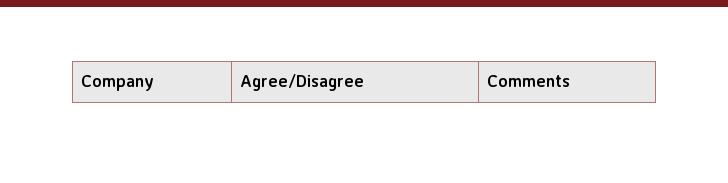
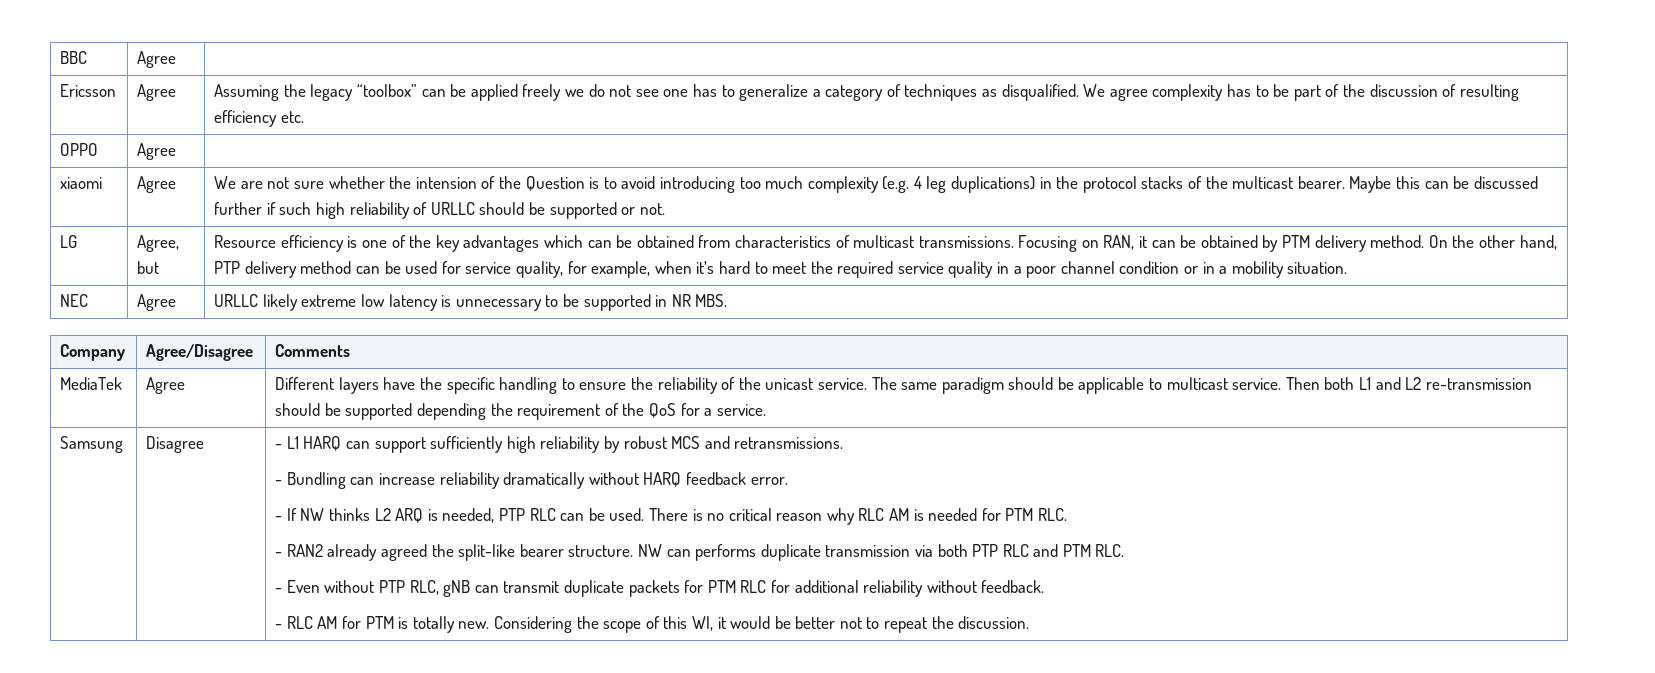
[81,75,155,91] [240,74,365,91] [487,75,571,87] Company | Agree/Disagree | Comments -> [60,51,88,64] [137,51,177,68] [60,84,117,97] [137,84,177,101] [214,84,1519,101] [214,110,304,127] [60,143,99,156] [137,143,177,160] [60,177,103,189] [137,176,177,193] [214,176,1538,193] [214,202,665,219] [60,235,78,248] [137,235,180,252] [137,261,160,274] [214,235,1557,252] [214,261,1348,278] [60,294,89,307] [137,294,177,311] [214,294,728,311] [60,344,126,361] [146,344,254,361] [275,344,351,357] [60,377,123,390] [146,377,186,394] [275,377,1532,394] [275,403,766,420] [60,436,124,453] [146,436,205,453] [275,436,844,453] [275,472,788,489] [275,508,1068,525] [275,544,1125,561] [275,580,1045,597] [275,616,1030,633] BBC | Agree | // Ericsson | Agree | Assuming the legacy “toolbox” can be applied freely we do not see one has to generalize a category of techniques as disqualified. We agree complexity has to be part of the discussion of resulting efficiency etc. // OPPO | Agree | // xiaomi | Agree | We are not sure whether the intension of the Question is to avoid introducing too much complexity (e.g. 4 leg duplications) in the protocol stacks of the multicast bearer. Maybe this can be discussed further if such high reliability of URLLC should be supported or not. // LG | Agree, but | Resource efficiency is one of the key advantages which can be obtained from characteristics of multicast transmissions. Focusing on RAN, it can be obtained by PTM delivery method. On the other hand, PTP delivery method can be used for service quality, for example, when it’s hard to meet the required service quality in a poor channel condition or in a mobility situation. // NEC | Agree | URLLC likely extreme low latency is unnecessary to be supported in NR MBS. // Company | Agree/Disagree | Comments // MediaTek | Agree | Different layers have the specific handling to ensure the reliability of the unicast service. The same paradigm should be applicable to multicast service. Then both L1 and L2 re-transmission should be supported depending the requirement of the QoS for a service. // Samsung | Disagree | - L1 HARQ can support sufficiently high reliability by robust MCS and retransmissions. // - Bundling can increase reliability dramatically without HARQ feedback error. // - If NW thinks L2 ARQ is needed, PTP RLC can be used. There is no critical reason why RLC AM is needed for PTM RLC. // - RAN2 already agreed the split-like bearer structure. NW can performs duplicate transmission via both PTP RLC and PTM RLC. // - Even without PTP RLC, gNB can transmit duplicate packets for PTM RLC for additional reliability without feedback. // - RLC AM for PTM is totally new. Considering the scope of this WI, it would be better not to repeat the discussion.

